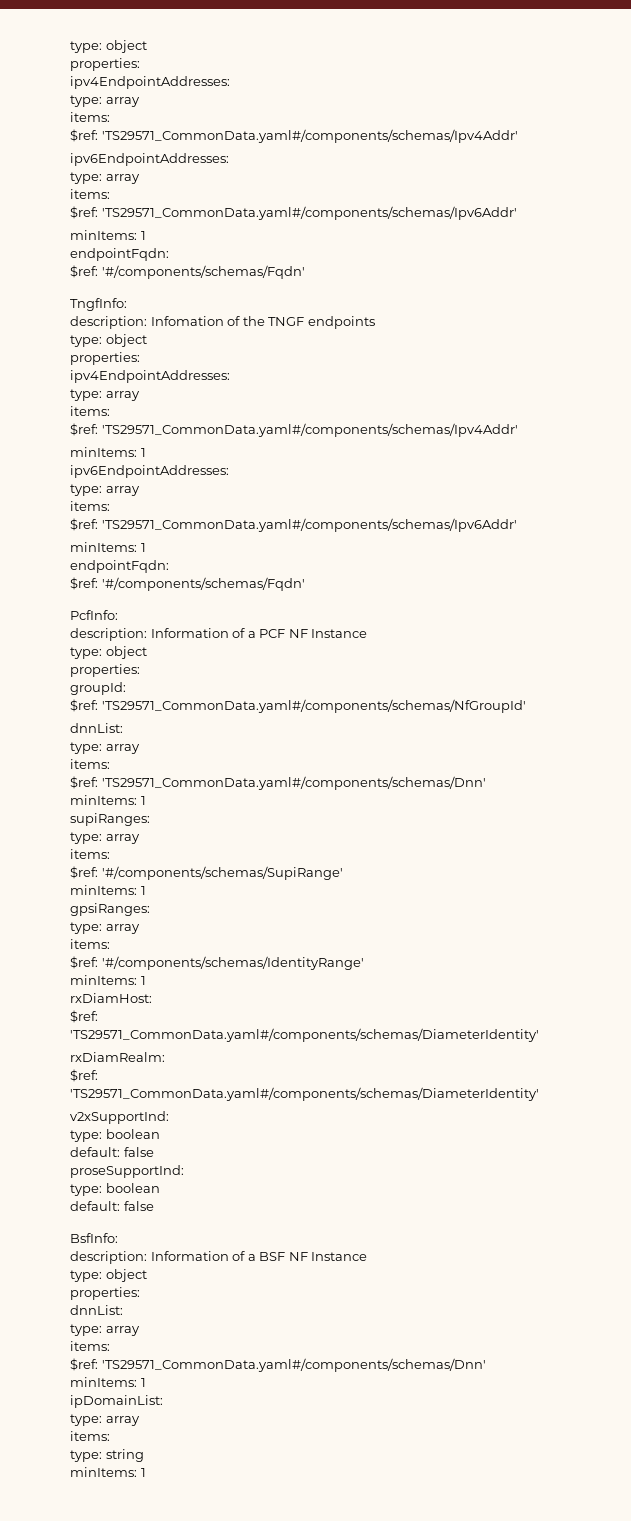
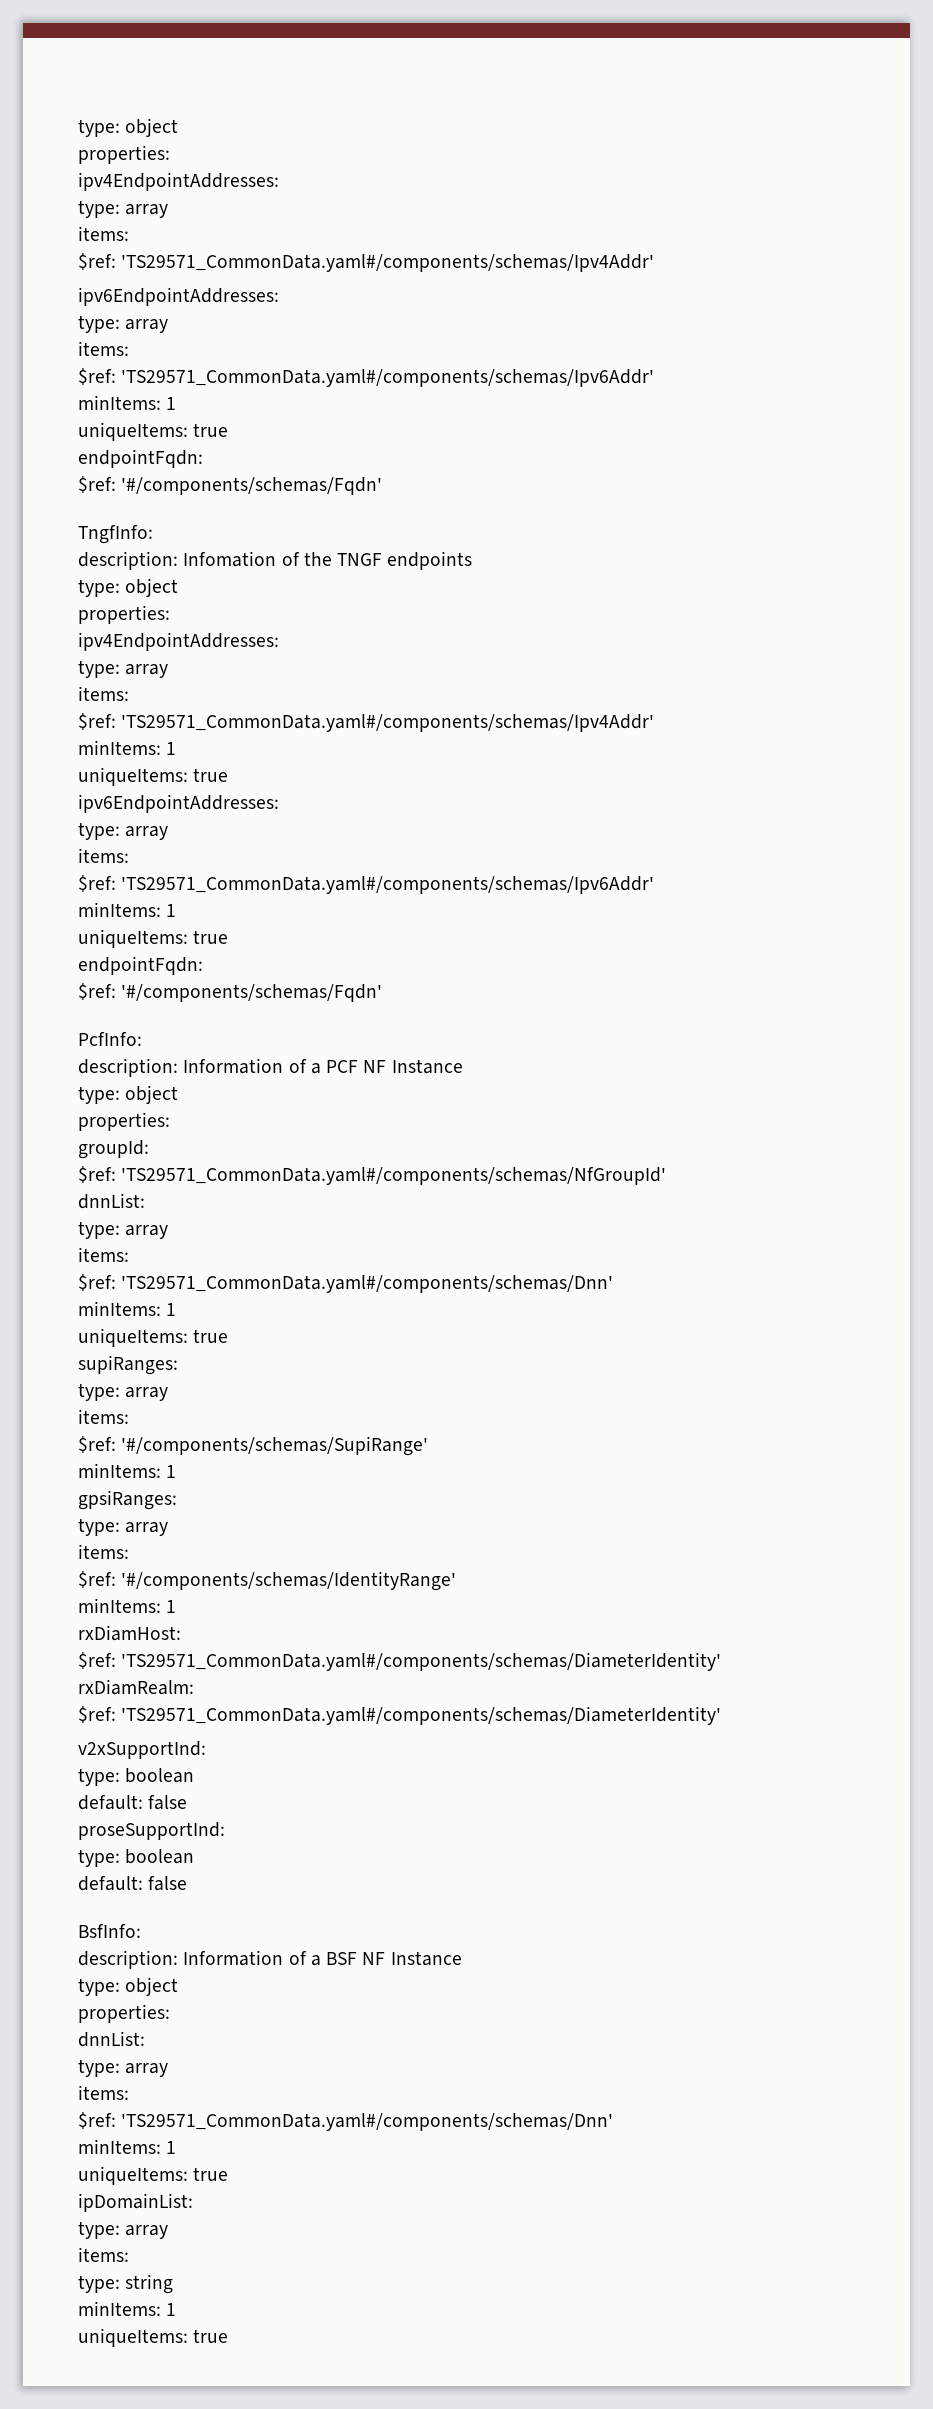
(146, 235) none -> [78,422,229,441] // uniqueItems: true
[70,465,229,478] [70,484,140,496] [70,501,110,511] [70,518,517,532] [70,542,146,552] // ipv6EndpointAddresses: // type: array // items: // $ref: 'TS29571_CommonData.yaml#/components/schemas/Ipv6Addr' // minItems: 1 -> [78,767,229,786] [78,794,279,813] [78,822,169,840] [78,848,129,863] [78,875,655,894] [78,902,177,917] [78,929,229,948] // uniqueItems: true // ipv6EndpointAddresses: // type: array // items: // $ref: 'TS29571_CommonData.yaml#/components/schemas/Ipv6Addr' // minItems: 1 // uniqueItems: true
(146, 800) none -> [78,1328,229,1347] // uniqueItems: true
(146, 1382) none -> [78,2166,229,2185] // uniqueItems: true
(146, 1472) none -> [78,2328,229,2347] // uniqueItems: true

